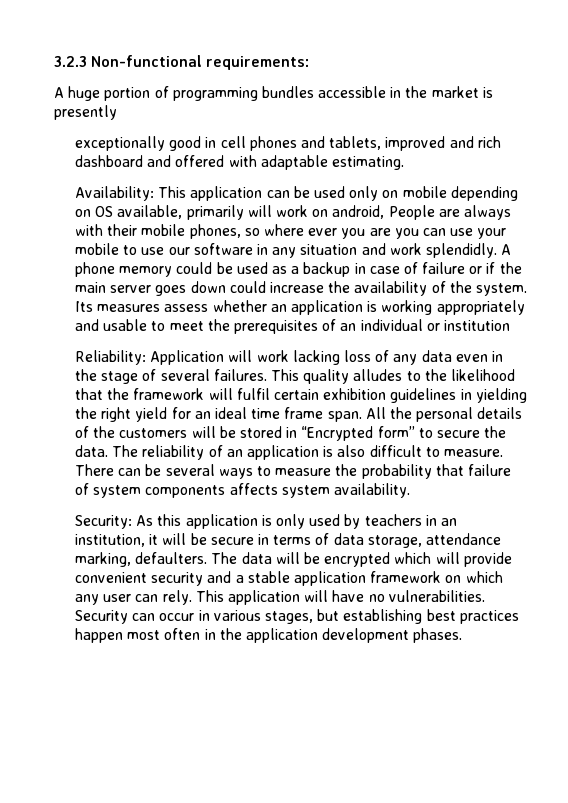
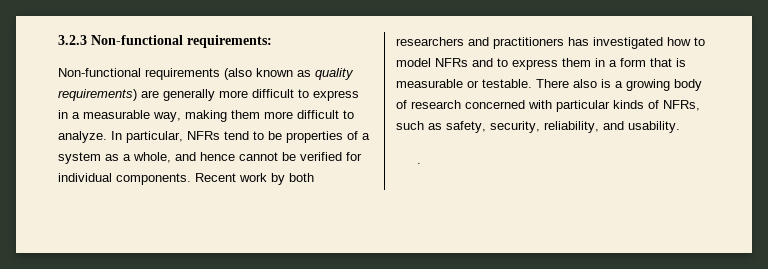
[54,86,493,101] [54,105,117,120] [75,136,501,151] [75,155,404,170] [75,186,518,201] [75,205,511,220] [75,224,507,239] [75,243,512,258] [75,262,522,277] [75,281,527,296] [75,300,525,315] [75,319,510,334] [75,350,503,365] [75,369,515,384] [75,388,527,403] [75,407,523,422] [75,426,507,441] [75,445,503,460] [75,464,511,479] [75,483,410,498] [75,514,457,529] [75,533,501,548] [75,552,512,567] [75,571,503,586] [75,590,485,605] [75,609,519,624] [75,628,463,643] A huge portion of programming bundles accessible in the market is presently // exceptionally good in cell phones and tablets, improved and rich dashboard and offered with adaptable estimating. // Availability: This application can be used only on mobile depending on OS available, primarily will work on android, People are always with their mobile phones, so where ever you are you can use your mobile to use our software in any situation and work splendidly. A phone memory could be used as a backup in case of failure or if the main server goes down could increase the availability of the system. Its measures assess whether an application is working appropriately and usable to meet the prerequisites of an individual or institution // Reliability: Application will work lacking loss of any data even in the stage of several failures. This quality alludes to the likelihood that the framework will fulfil certain exhibition guidelines in yielding the right yield for an ideal time frame span. All the personal details of the customers will be stored in “Encrypted form” to secure the data. The reliability of an application is also difficult to measure. There can be several ways to measure the probability that failure of system components affects system availability. // Security: As this application is only used by teachers in an institution, it will be secure in terms of data storage, attendance marking, defaulters. The data will be encrypted which will provide convenient security and a stable application framework on which any user can rely. This application will have no vulnerabilities. Security can occur in various stages, but establishing best practices happen most often in the application development phases. -> [58,68,354,80] [58,89,359,101] [58,110,354,122] [58,131,370,143] [58,152,362,164] [58,173,314,185] [396,37,705,49] [396,58,686,70] [396,79,702,91] [396,100,700,112] [396,121,680,133] [417,163,422,164] Non-functional requirements (also known as quality requirements) are generally more difficult to express in a measurable way, making them more difficult to analyze. In particular, NFRs tend to be properties of a system as a whole, and hence cannot be verified for individual components. Recent work by both researchers and practitioners has investigated how to model NFRs and to express them in a form that is measurable or testable. There also is a growing body of research concerned with particular kinds of NFRs, such as safety, security, reliability, and usability. // .

